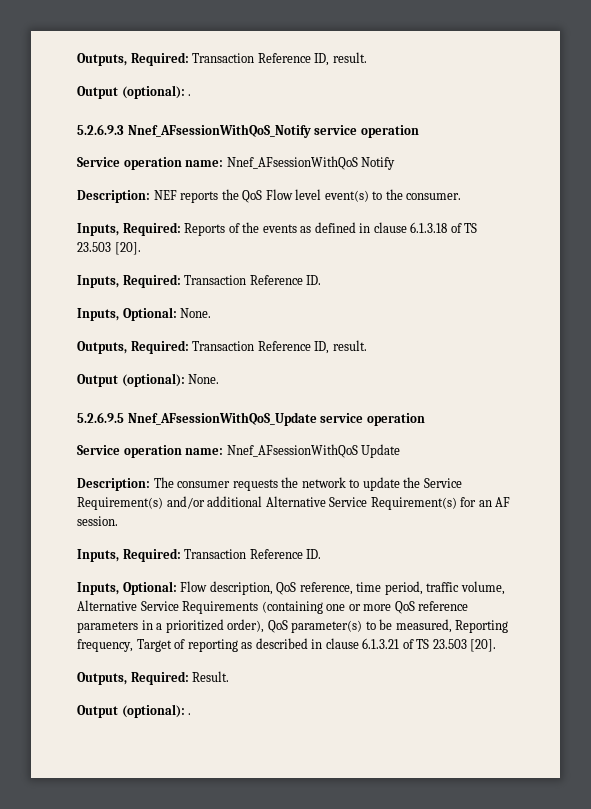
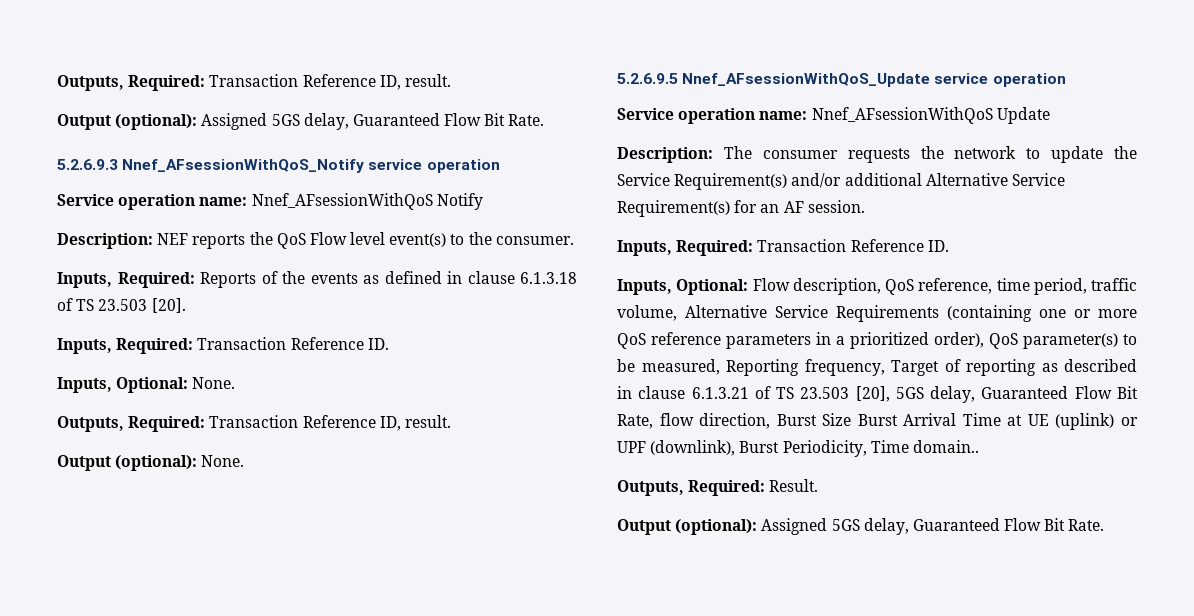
[77,52,367,66] [77,85,192,99] Outputs, Required: Transaction Reference ID, result. // Output (optional): . -> [57,74,451,91] [57,113,545,130] Outputs, Required: Transaction Reference ID, result. // Output (optional): Assigned 5GS delay, Guaranteed Flow Bit Rate.
[470,639,497,652] [20]. -> [855,386,1138,403] [617,413,1138,430] [617,440,979,457] [20], 5GS delay, Guaranteed Flow Bit Rate, flow direction, Burst Size Burst Arrival Time at UE (uplink) or UPF (downlink), Burst Periodicity, Time domain..
[188,713,192,715] . -> [761,518,1105,535] Assigned 5GS delay, Guaranteed Flow Bit Rate.

